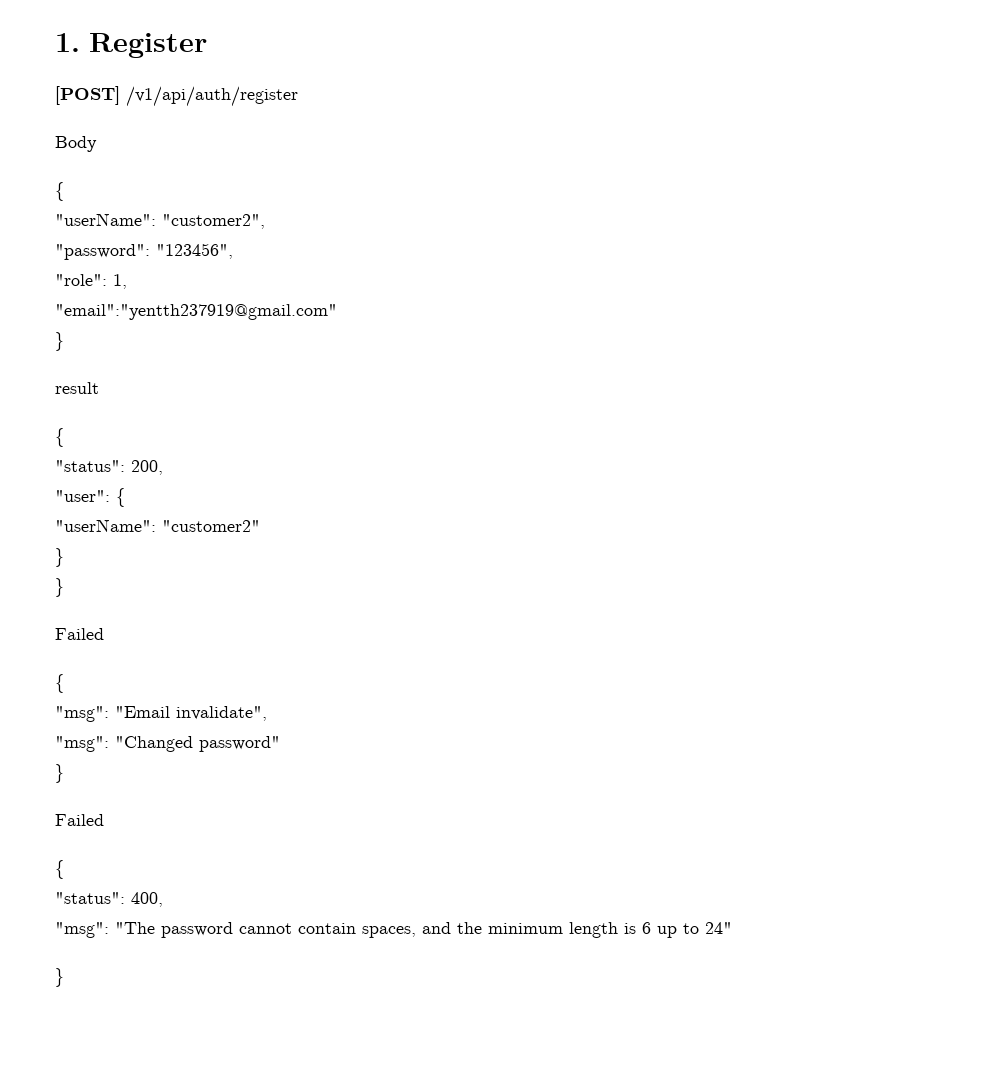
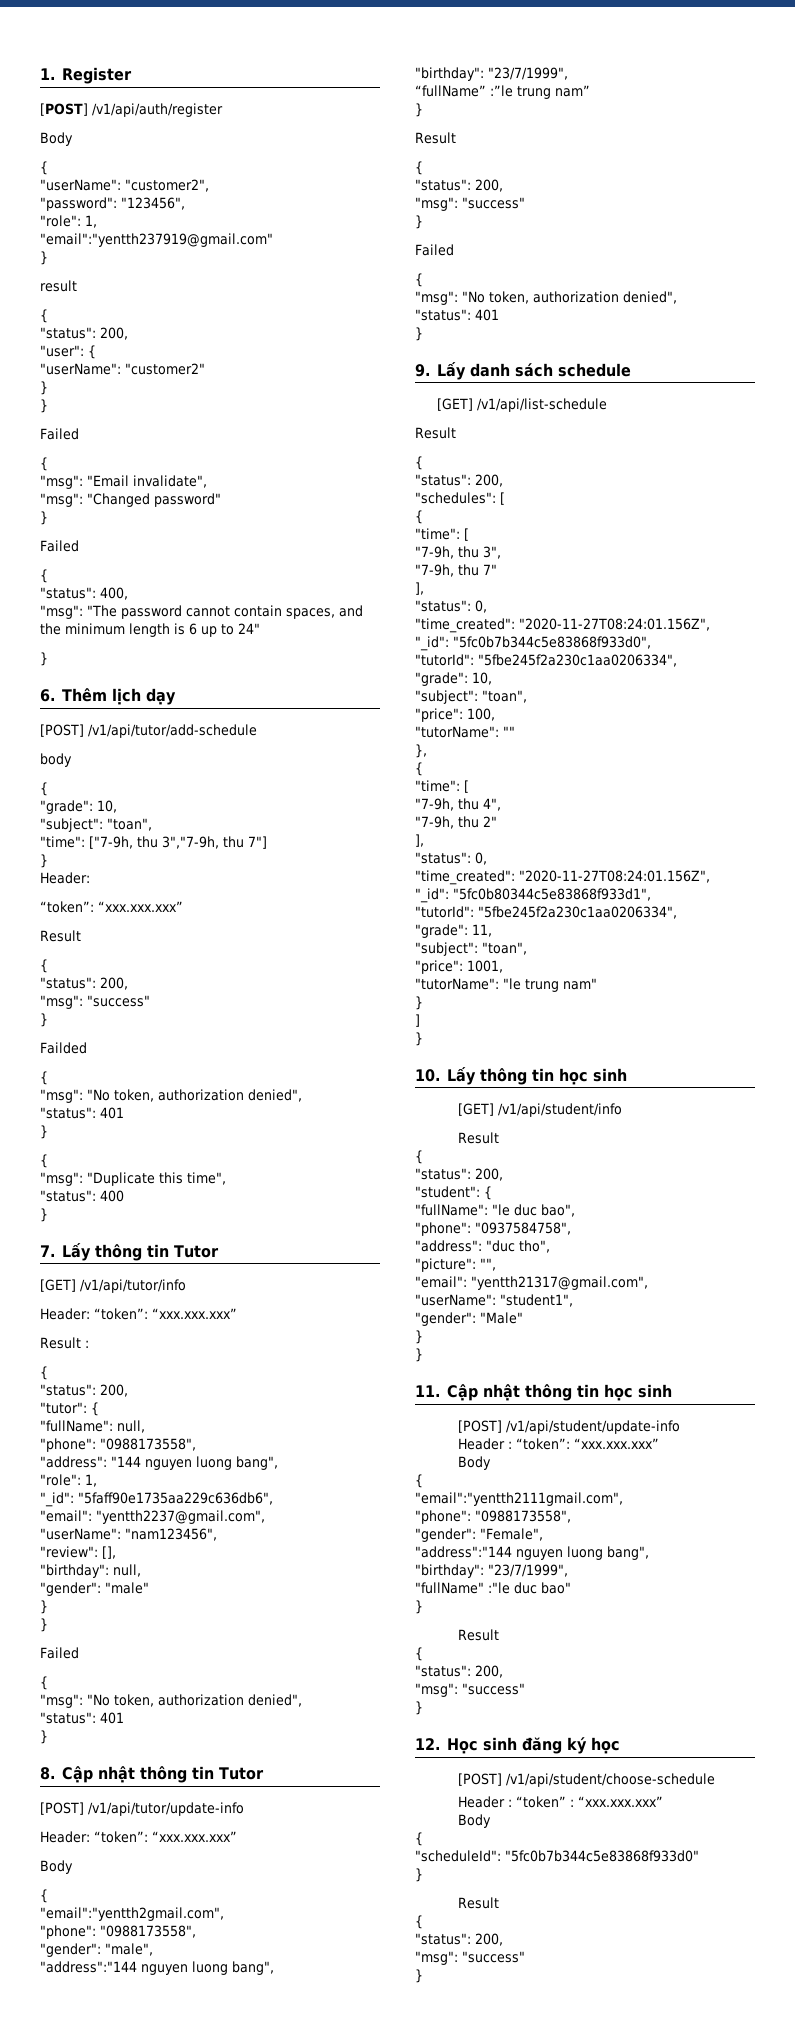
(64, 977) none -> [40,688,176,705] [40,724,257,738] [40,753,72,767] [40,782,48,796] [40,800,117,814] [40,818,152,832] [40,836,267,849] [40,854,48,868] [40,872,90,884] [40,901,183,913] [40,930,81,942] [40,959,48,973] [40,977,128,990] [40,995,150,1009] [40,1013,48,1027] [40,1042,87,1054] [40,1071,48,1085] [40,1089,302,1103] [40,1107,124,1119] [40,1125,48,1139] [40,1154,48,1168] [40,1172,226,1186] [40,1190,124,1202] [40,1208,48,1222] [40,1243,219,1261] [40,1279,186,1293] [40,1308,237,1320] [40,1337,89,1349] [40,1366,48,1380] [40,1384,128,1397] [40,1402,99,1416] [40,1420,145,1433] [40,1438,196,1452] [40,1456,278,1470] [40,1474,97,1487] [40,1492,273,1507] [40,1510,265,1524] [40,1528,217,1541] [40,1546,116,1559] [40,1564,141,1578] [40,1582,149,1596] [40,1600,48,1614] [40,1618,48,1632] [40,1647,79,1659] [40,1676,48,1690] [40,1694,302,1708] [40,1712,124,1724] [40,1730,48,1744] [40,1766,264,1783] [40,1802,244,1816] [40,1831,237,1843] [40,1860,73,1874] [40,1889,48,1903] [40,1907,224,1921] [40,1925,196,1939] [40,1943,153,1957] [40,1961,274,1975] [415,67,568,81] [415,85,590,99] [415,103,423,117] [415,132,456,144] [415,161,423,175] [415,179,503,192] [415,197,525,211] [415,215,423,229] [415,244,454,256] [415,273,423,287] [415,291,677,305] [415,309,499,321] [415,327,423,341] [415,362,631,380] [436,398,607,412] [415,427,456,439] [415,456,423,470] [415,474,503,487] [415,492,505,505] [415,510,423,524] [415,528,469,541] [415,546,501,559] [415,564,497,577] [415,582,424,595] [415,600,487,613] [415,618,710,633] [415,636,651,651] [415,654,677,667] [415,672,492,686] [415,690,527,704] [415,708,495,722] [415,726,515,738] [415,744,427,758] [415,762,423,776] [415,780,469,793] [415,798,501,811] [415,816,497,829] [415,834,424,847] [415,852,487,865] [415,870,710,885] [415,888,651,903] [415,906,677,919] [415,924,492,938] [415,942,527,956] [415,960,503,974] [415,978,597,992] [415,996,423,1010] [415,1014,420,1027] [415,1032,423,1046] [415,1067,627,1085] [458,1103,623,1117] [458,1132,500,1144] [415,1150,423,1164] [415,1168,503,1181] [415,1186,492,1200] [415,1204,575,1217] [415,1222,571,1236] [415,1240,550,1253] [415,1258,496,1272] [415,1276,648,1290] [415,1294,573,1307] [415,1312,523,1326] [415,1330,423,1344] [415,1348,423,1362] [415,1384,672,1401] [458,1420,681,1434] [458,1438,660,1450] [458,1456,492,1470] [415,1474,423,1488] [415,1492,623,1506] [415,1510,571,1524] [415,1528,543,1542] [415,1546,649,1560] [415,1564,568,1578] [415,1582,571,1594] [415,1600,423,1614] [458,1629,500,1641] [415,1647,423,1661] [415,1665,503,1678] [415,1683,525,1697] [415,1701,423,1715] [415,1737,620,1754] [458,1773,716,1787] [458,1796,664,1808] [458,1814,492,1828] [415,1832,423,1846] [415,1850,699,1862] [415,1868,423,1882] [458,1897,500,1909] [415,1915,423,1929] [415,1933,503,1946] [415,1951,525,1965] [415,1969,423,1983] // 6. Thêm lịch dạy // [POST] /v1/api/tutor/add-schedule // body // { // "grade": 10, // "subject": "toan", // "time": ["7-9h, thu 3","7-9h, thu 7"] // } // Header: // “token”: “xxx.xxx.xxx” // Result // { // "status": 200, // "msg": "success" // } // Failded // { // "msg": "No token, authorization denied", // "status": 401 // } // { // "msg": "Duplicate this time", // "status": 400 // } // 7. Lấy thông tin Tutor // [GET] /v1/api/tutor/info // Header: “token”: “xxx.xxx.xxx” // Result : // { // "status": 200, // "tutor": { // "fullName": null, // "phone": "0988173558", // "address": "144 nguyen luong bang", // "role": 1, // "_id": "5faff90e1735aa229c636db6", // "email": "yentth2237@gmail.com", // "userName": "nam123456", // "review": [], // "birthday": null, // "gender": "male" // } // } // Failed // { // "msg": "No token, authorization denied", // "status": 401 // } // 8. Cập nhật thông tin Tutor // [POST] /v1/api/tutor/update-info // Header: “token”: “xxx.xxx.xxx” // Body // { // "email":"yentth2gmail.com", // "phone": "0988173558", // "gender": "male", // "address":"144 nguyen luong bang", // "birthday": "23/7/1999", // “fullName” :”le trung nam” // } // Result // { // "status": 200, // "msg": "success" // } // Failed // { // "msg": "No token, authorization denied", // "status": 401 // } // 9. Lấy danh sách schedule // [GET] /v1/api/list-schedule // Result // { // "status": 200, // "schedules": [ // { // "time": [ // "7-9h, thu 3", // "7-9h, thu 7" // ], // "status": 0, // "time_created": "2020-11-27T08:24:01.156Z", // "_id": "5fc0b7b344c5e83868f933d0", // "tutorId": "5fbe245f2a230c1aa0206334", // "grade": 10, // "subject": "toan", // "price": 100, // "tutorName": "" // }, // { // "time": [ // "7-9h, thu 4", // "7-9h, thu 2" // ], // "status": 0, // "time_created": "2020-11-27T08:24:01.156Z", // "_id": "5fc0b80344c5e83868f933d1", // "tutorId": "5fbe245f2a230c1aa0206334", // "grade": 11, // "subject": "toan", // "price": 1001, // "tutorName": "le trung nam" // } // ] // } // 10. Lấy thông tin học sinh // [GET] /v1/api/student/info // Result // { // "status": 200, // "student": { // "fullName": "le duc bao", // "phone": "0937584758", // "address": "duc tho", // "picture": "", // "email": "yentth21317@gmail.com", // "userName": "student1", // "gender": "Male" // } // } // 11. Cập nhật thông tin học sinh // [POST] /v1/api/student/update-info // Header : “token”: “xxx.xxx.xxx” // Body // { // "email":"yentth2111gmail.com", // "phone": "0988173558", // "gender": "Female", // "address":"144 nguyen luong bang", // "birthday": "23/7/1999", // "fullName" :"le duc bao" // } // Result // { // "status": 200, // "msg": "success" // } // 12. Học sinh đăng ký học // [POST] /v1/api/student/choose-schedule // Header : “token” : “xxx.xxx.xxx” // Body // { // "scheduleId": "5fc0b7b344c5e83868f933d0" // } // Result // { // "status": 200, // "msg": "success" // }

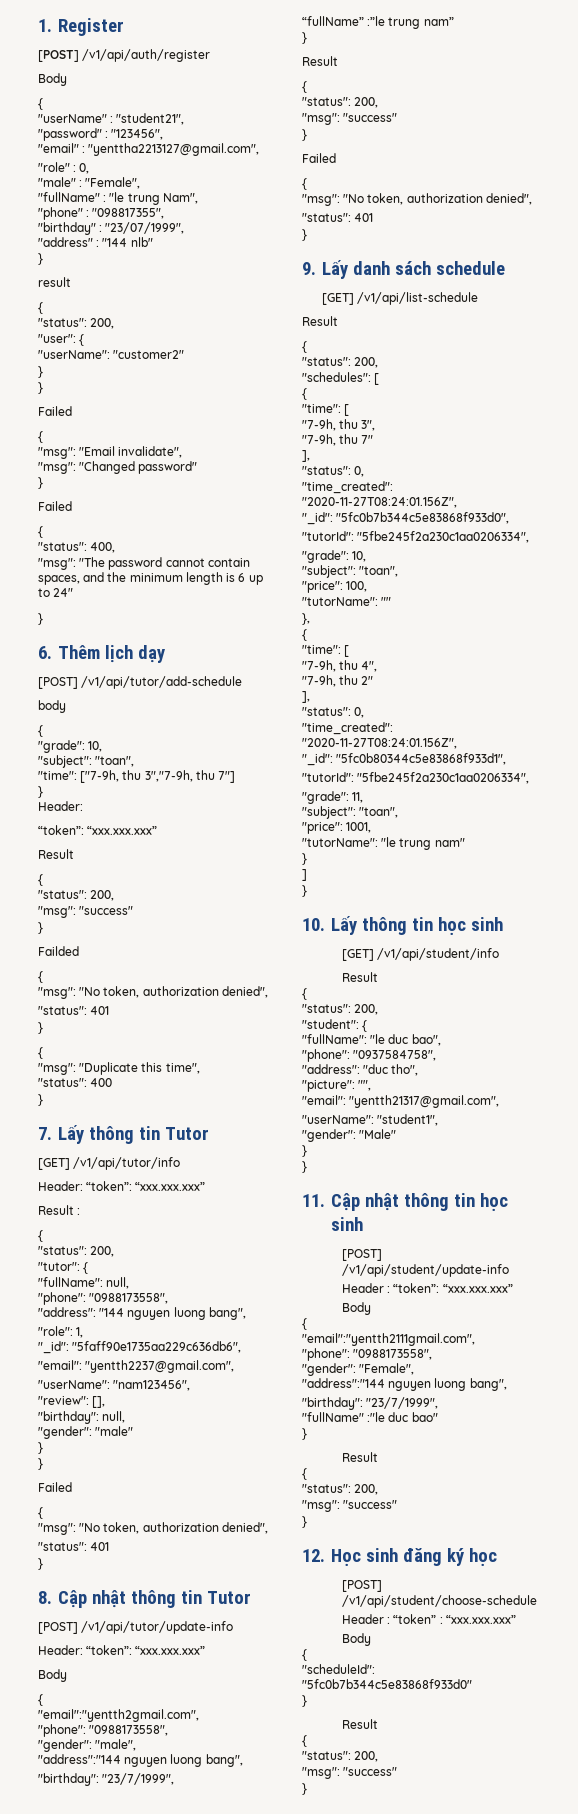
[40,179,209,192] [40,197,185,211] [40,215,97,228] [40,233,273,247] "userName": "customer2", // "password": "123456", // "role": 1, // "email":"yentth237919@gmail.com" -> [38,113,185,125] [38,128,164,141] [38,143,260,156] [38,162,90,174] [38,177,141,189] [38,192,198,205] [38,207,165,220] [38,222,185,235] [38,237,153,247] "userName" : "student21", // "password" : "123456", // "email" : "yenttha2213127@gmail.com", // "role" : 0, // "male" : "Female", // "fullName" : "le trung Nam", // "phone" : "098817355", // "birthday" : "23/07/1999", // "address" : "144 nlb"

